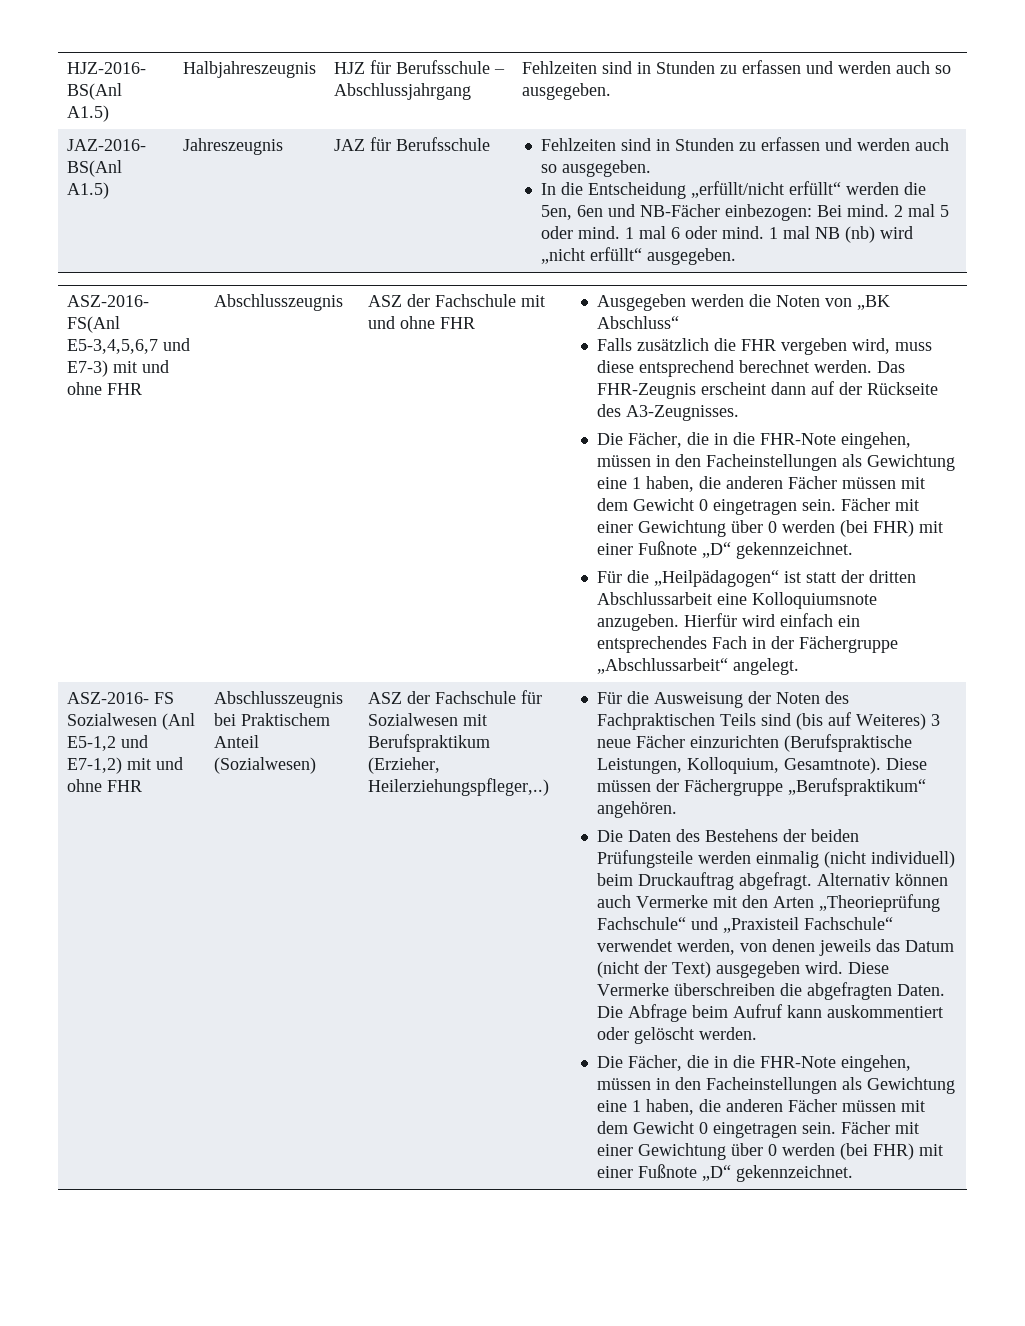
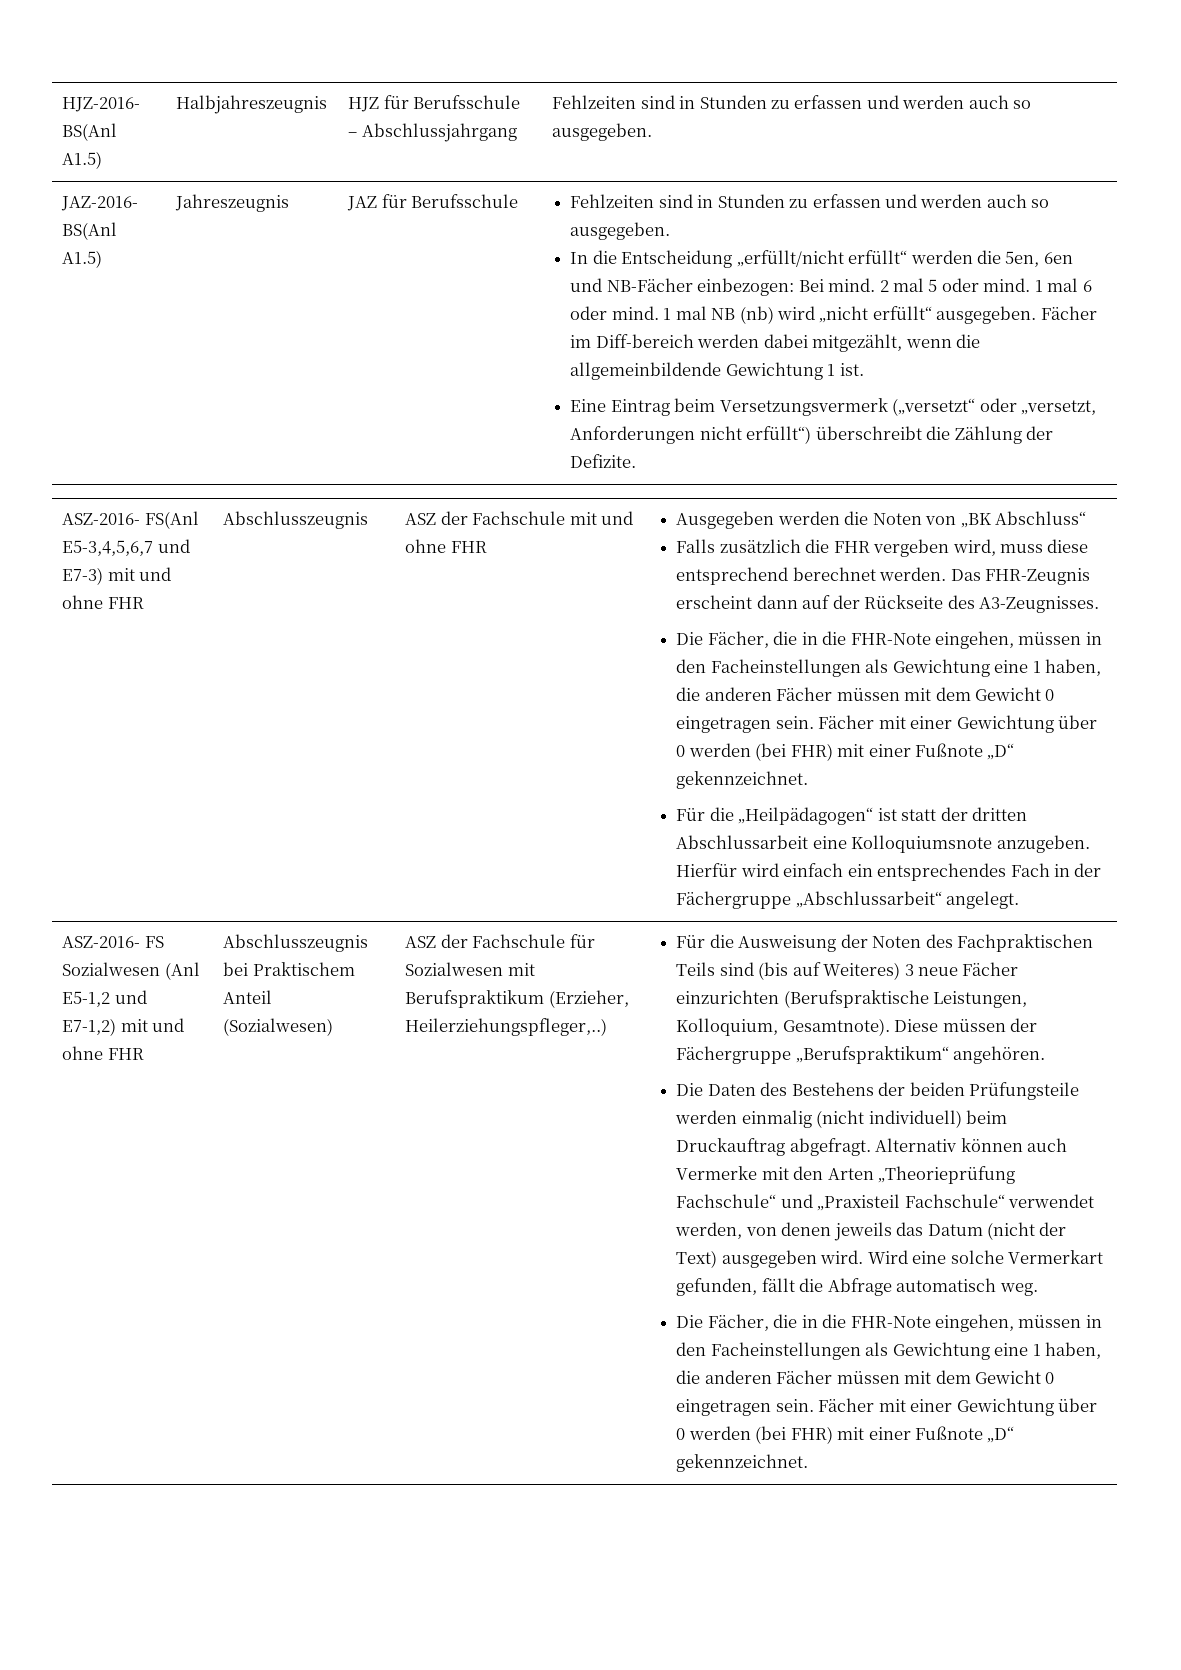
(737, 256) none -> [1040,306,1097,320] [570,334,981,352] [570,362,864,380] [570,398,1097,416] [570,426,1054,444] [570,454,637,468] Fächer im Diff-bereich werden dabei mitgezählt, wenn die allgemeinbildende Gewichtung 1 ist. // Eine Eintrag beim Versetzungsvermerk („versetzt“ oder „versetzt, Anforderungen nicht erfüllt“) überschreibt die Zählung der Defizite.
[848,962,890,974] [597,982,946,1000] [597,1004,944,1022] [597,1027,758,1044] Diese Vermerke überschreiben die abgefragten Daten. Die Abfrage beim Aufruf kann auskommentiert oder gelöscht werden. -> [867,1250,1104,1264] [676,1278,1038,1296] Wird eine solche Vermerkart gefunden, fällt die Abfrage automatisch weg.

